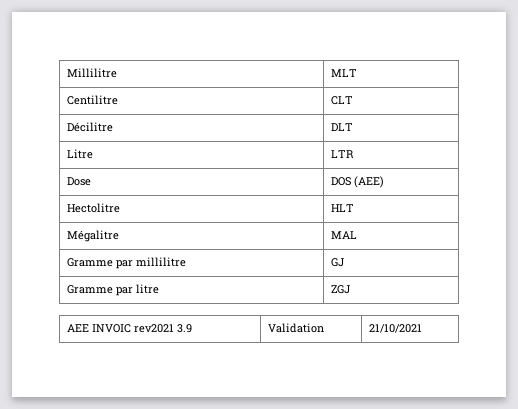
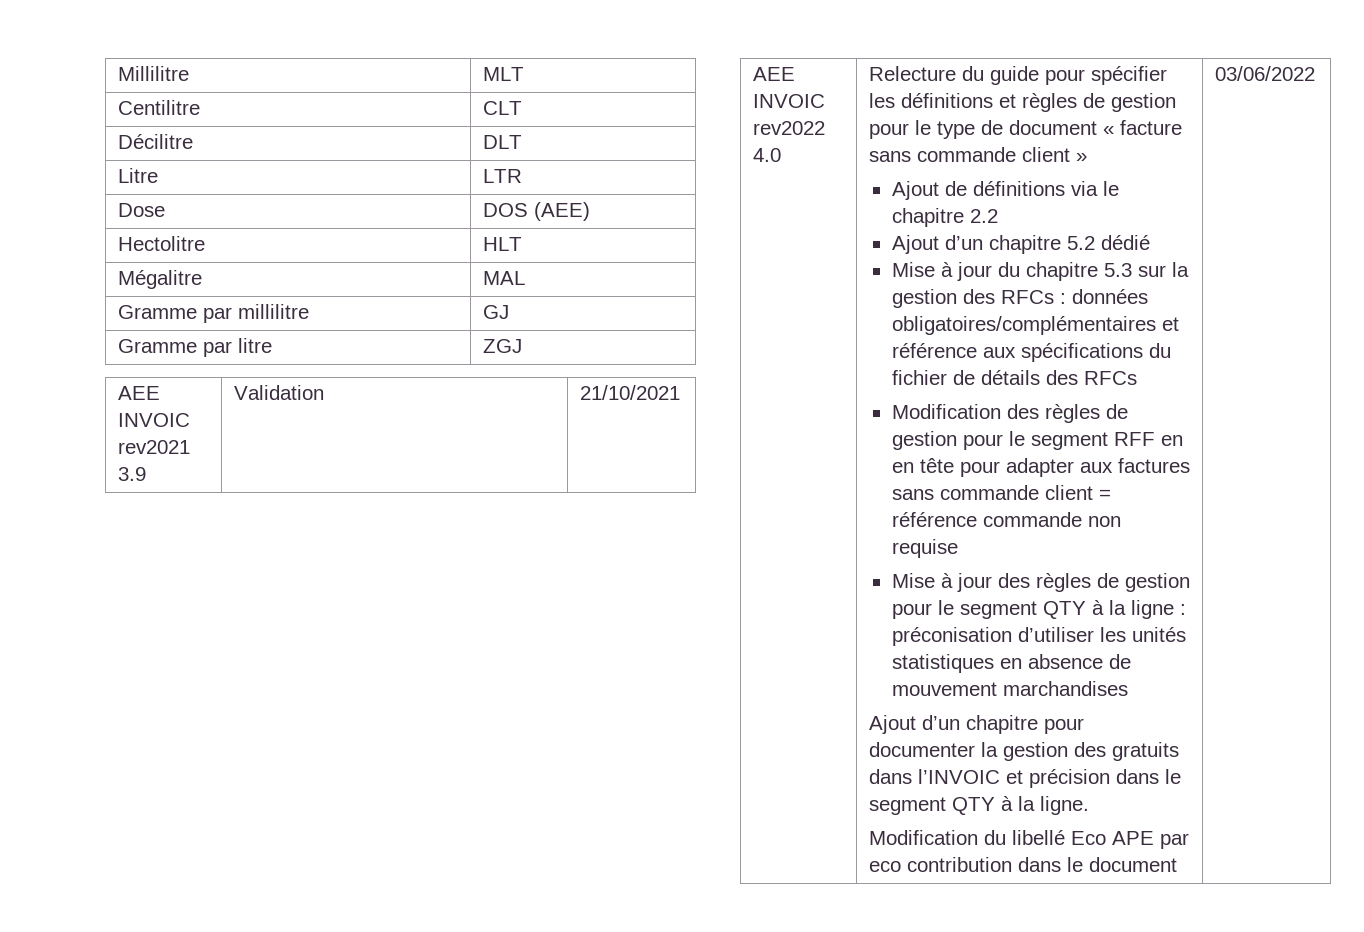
(422, 328) none -> [753,67,796,81] [753,94,826,108] [753,121,826,135] [753,148,782,162] [869,66,1168,85] [869,93,1177,112] [869,120,1183,139] [869,147,1088,162] [891,181,1119,200] [891,208,998,227] [891,235,1150,254] [891,262,1189,281] [891,289,1148,308] [891,316,1179,335] [891,343,1171,362] [891,370,1137,385] [891,404,1128,423] [891,431,1183,450] [891,458,1190,477] [891,485,1111,500] [891,512,1121,527] [891,539,958,558] [891,573,1190,592] [891,600,1186,619] [891,627,1186,646] [891,654,1131,673] [891,681,1128,696] [869,715,1085,734] [869,742,1180,761] [869,769,1182,788] [869,796,1090,815] [869,830,1190,849] [869,857,1178,872] [1215,66,1316,81] // AEE INVOIC rev2022 4.0 | Relecture du guide pour spécifier les définitions et règles de gestion pour le type de document « facture sans commande client » // Ajout de définitions via le chapitre 2.2 // Ajout d’un chapitre 5.2 dédié // Mise à jour du chapitre 5.3 sur la gestion des RFCs : données obligatoires/complémentaires et référence aux spécifications du fichier de détails des RFCs // Modification des règles de gestion pour le segment RFF en en tête pour adapter aux factures sans commande client = référence commande non requise // Mise à jour des règles de gestion pour le segment QTY à la ligne : préconisation d’utiliser les unités statistiques en absence de mouvement marchandises // Ajout d’un chapitre pour documenter la gestion des gratuits dans l’INVOIC et précision dans le segment QTY à la ligne. // Modification du libellé Eco APE par eco contribution dans le document | 03/06/2022

